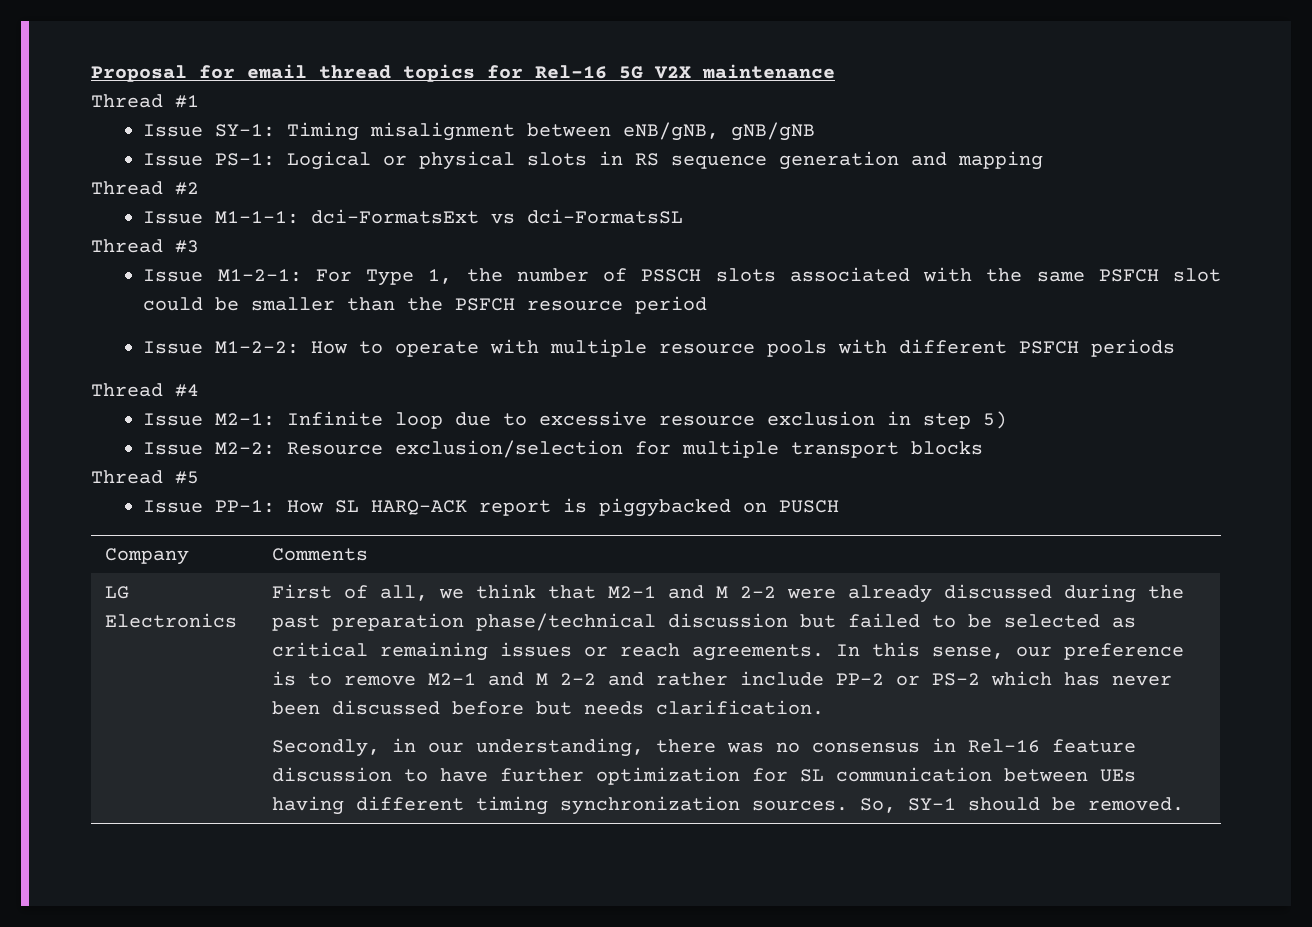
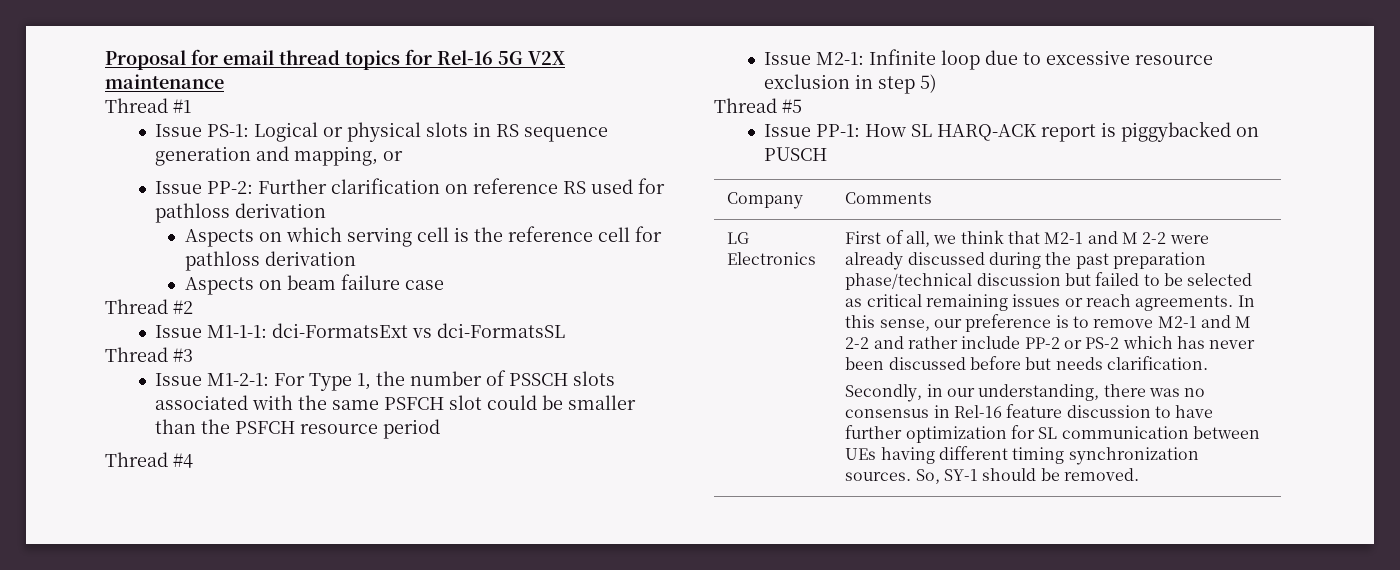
[143,122,816,141] // Issue SY-1: Timing misalignment between eNB/gNB, gNB/gNB -> (191, 106) none
[958,151,1044,170] mapping -> [293,146,403,166] [154,178,665,194] [154,203,326,223] [184,226,662,247] [184,251,356,271] [184,274,444,295] mapping, or // Issue PP-2: Further clarification on reference RS used for pathloss derivation // Aspects on which serving cell is the reference cell for pathloss derivation // Aspects on beam failure case
[143,339,1176,357] // Issue M1-2-2: How to operate with multiple resource pools with different PSFCH periods -> (440, 429) none
[143,440,984,458] // Issue M2-2: Resource exclusion/selection for multiple transport blocks -> (937, 83) none

